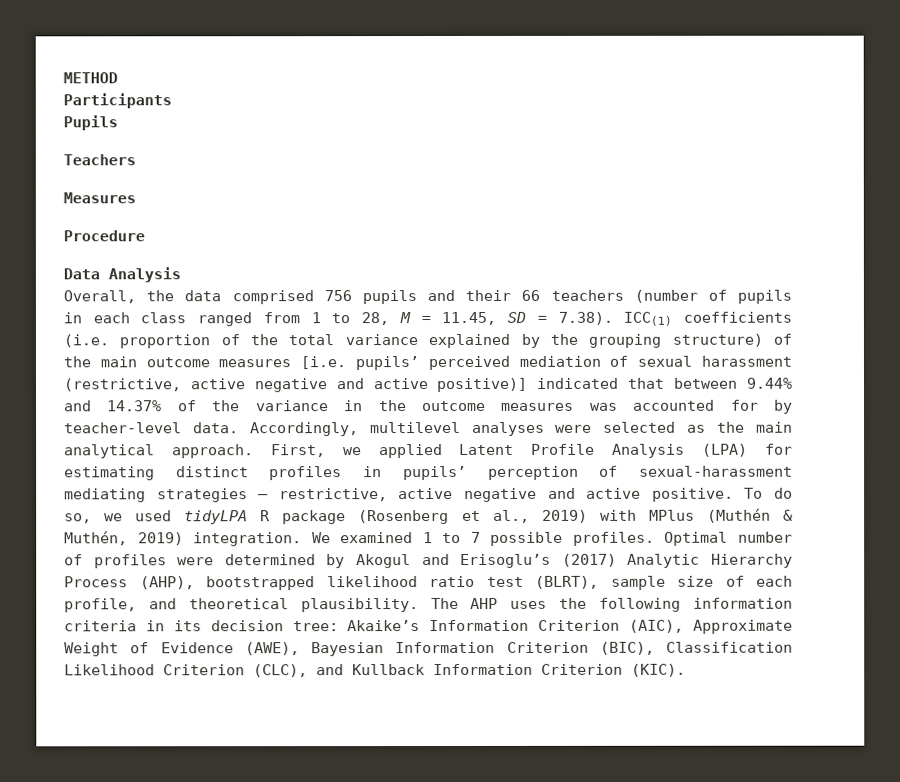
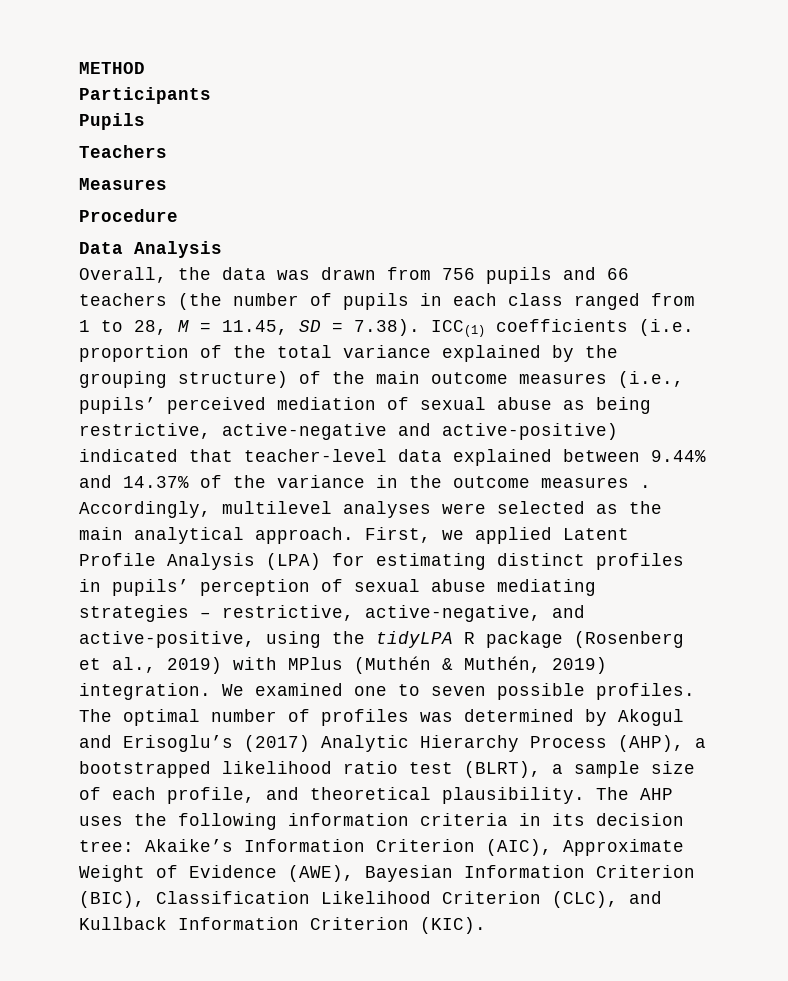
[231,290,314,305] comprised -> [277,267,431,280] was drawn from
[465,289,512,301] their -> (596, 273) none
[633,289,698,303] (number -> [178,293,299,310] (the number
[300,356,347,370] [i.e. -> [618,371,684,388] (i.e.,
[701,355,792,367] [63,377,665,393] harassment (restrictive, active negative and active positive)] indicated that -> [497,397,651,414] [79,423,618,440] [79,449,552,466] abuse as being restrictive, active-negative and active-positive) indicated that teacher-level data explained
[589,399,793,414] [64,422,239,434] was accounted for by teacher-level data. -> [640,485,651,488] .
[639,465,793,477] sexual-harassment -> [354,579,486,592] sexual abuse
[398,487,794,502] [64,510,173,524] active negative and active positive. To do so, we used -> [365,605,585,622] [79,631,365,648] active-negative, and active-positive, using the
[422,531,729,546] 1 to 7 possible profiles. Optimal -> [354,683,695,700] [79,709,200,726] one to seven possible profiles. The optimal
[177,557,215,566] were -> [420,712,453,722] was
(195, 583) none -> [695,738,706,748] a
(599, 582) none -> [552,764,563,774] a

